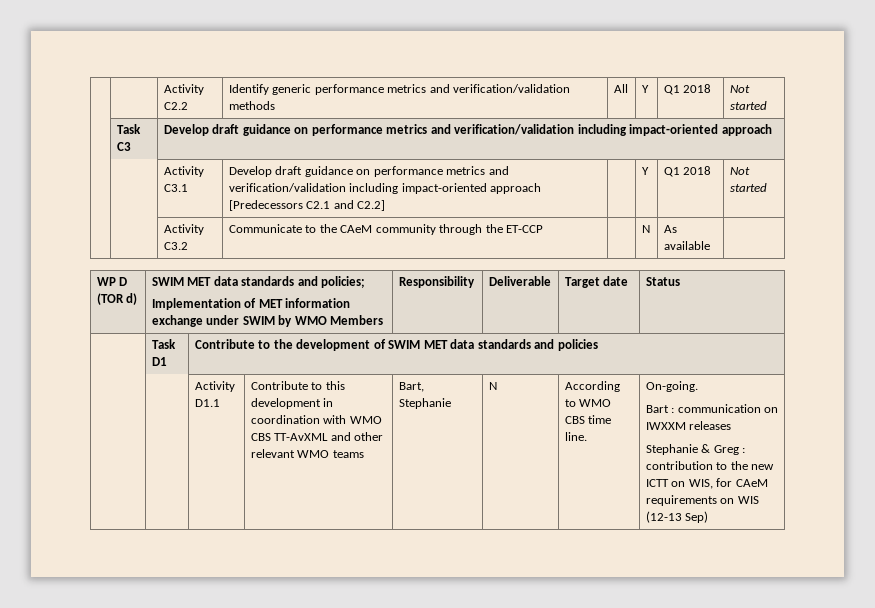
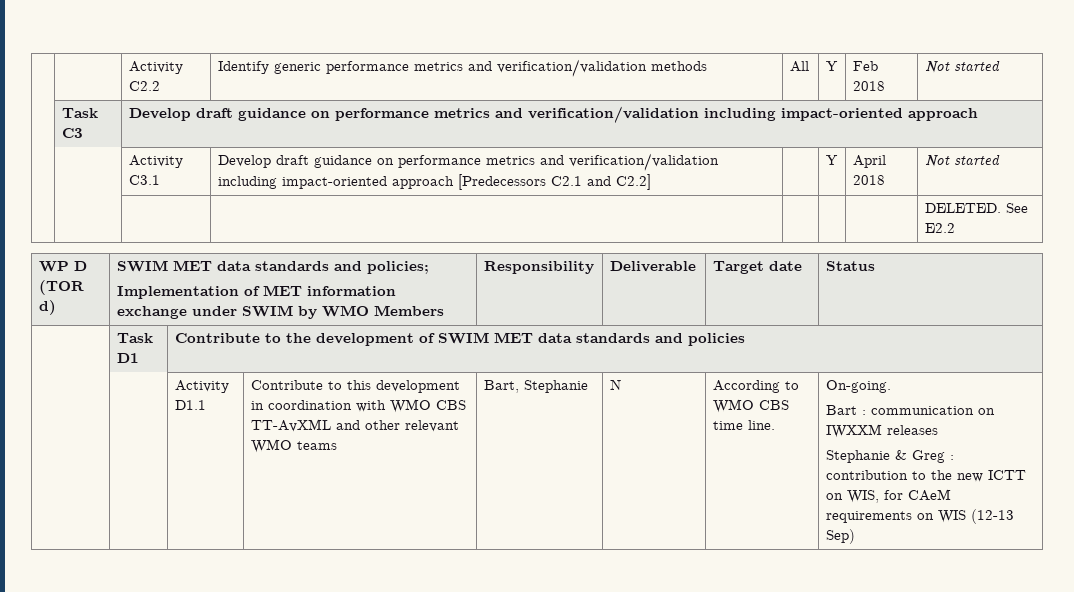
[663,85,680,95] Q1 -> [852,61,878,71] Feb
[663,167,680,177] Q1 -> [852,155,886,168] April
[163,224,204,235] [163,242,188,250] [228,224,544,235] [641,225,650,233] [663,225,677,233] [663,241,710,250] Activity C3.2 | Communicate to the CAeM community through the ET-CCP | | N | As available | -> [924,203,1028,213] [924,223,955,233] | | | | | DELETED. See E2.2

